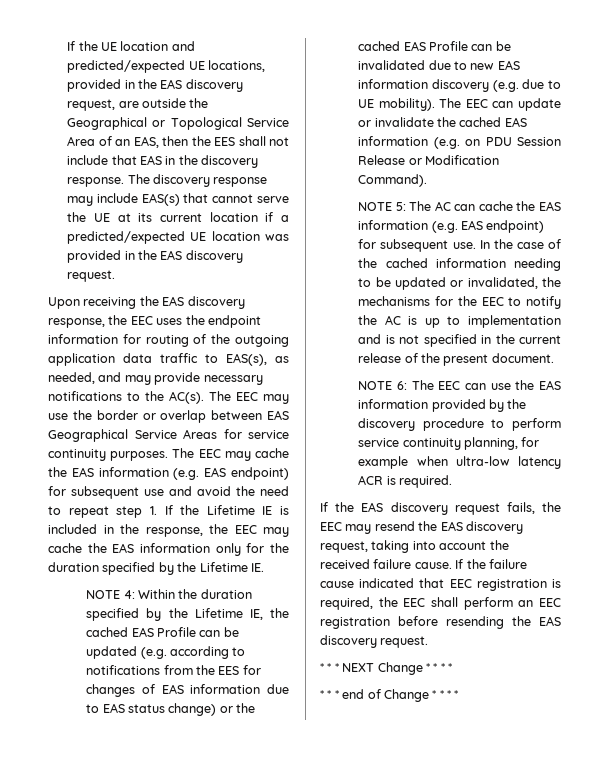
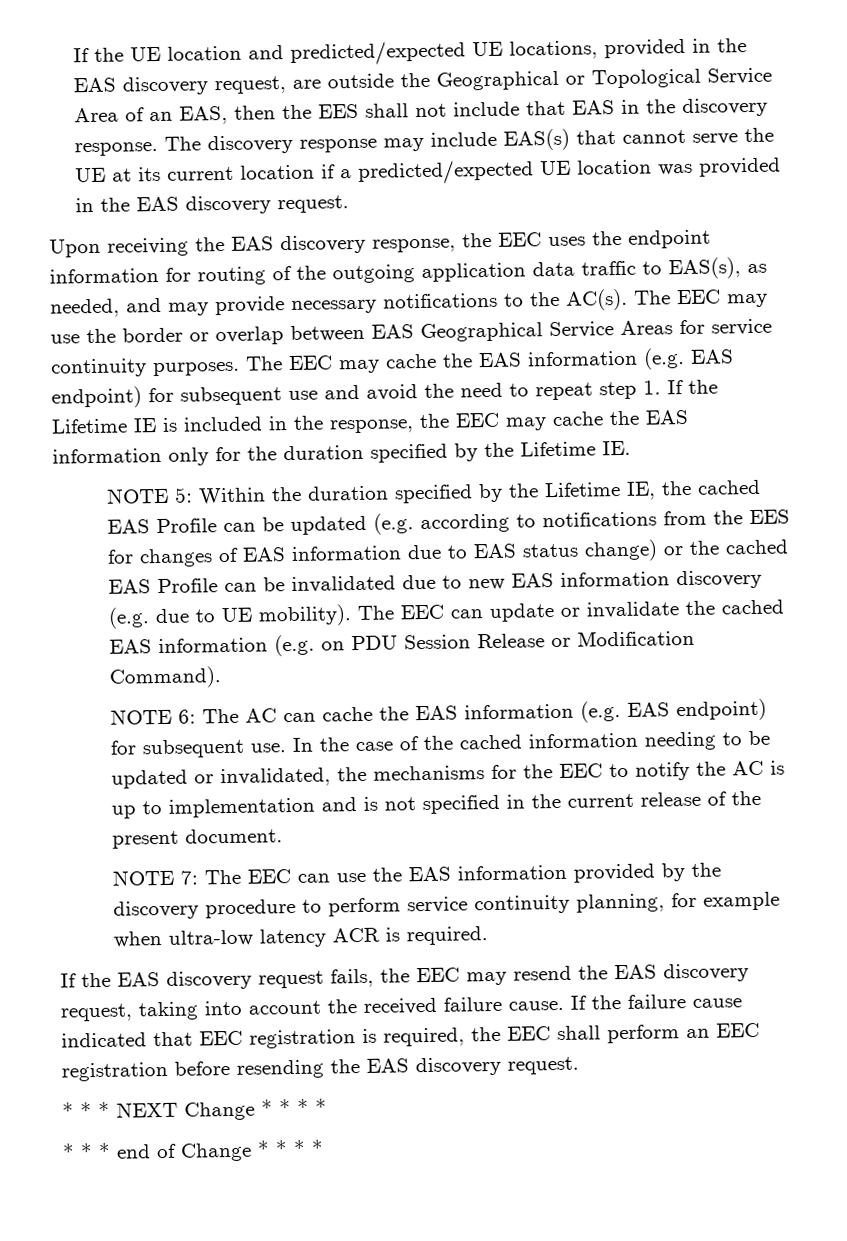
[123,590,135,599] 4: -> [173,487,193,503] 5:
[395,202,406,211] 5: -> [177,709,196,724] 6:
[396,381,407,390] 6: -> [179,870,198,885] 7:

